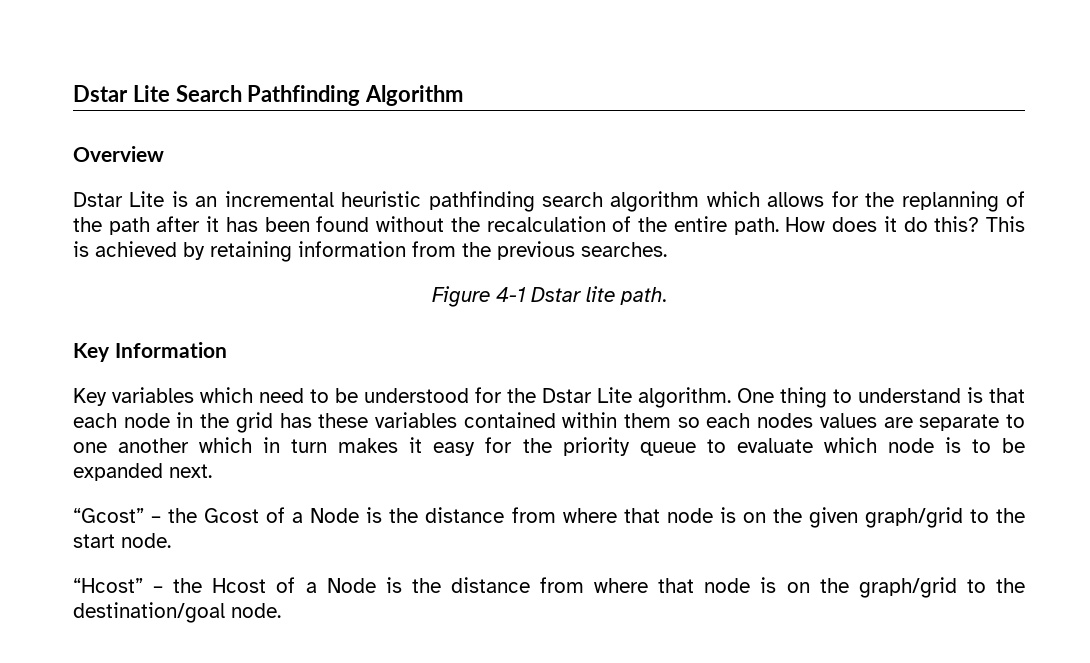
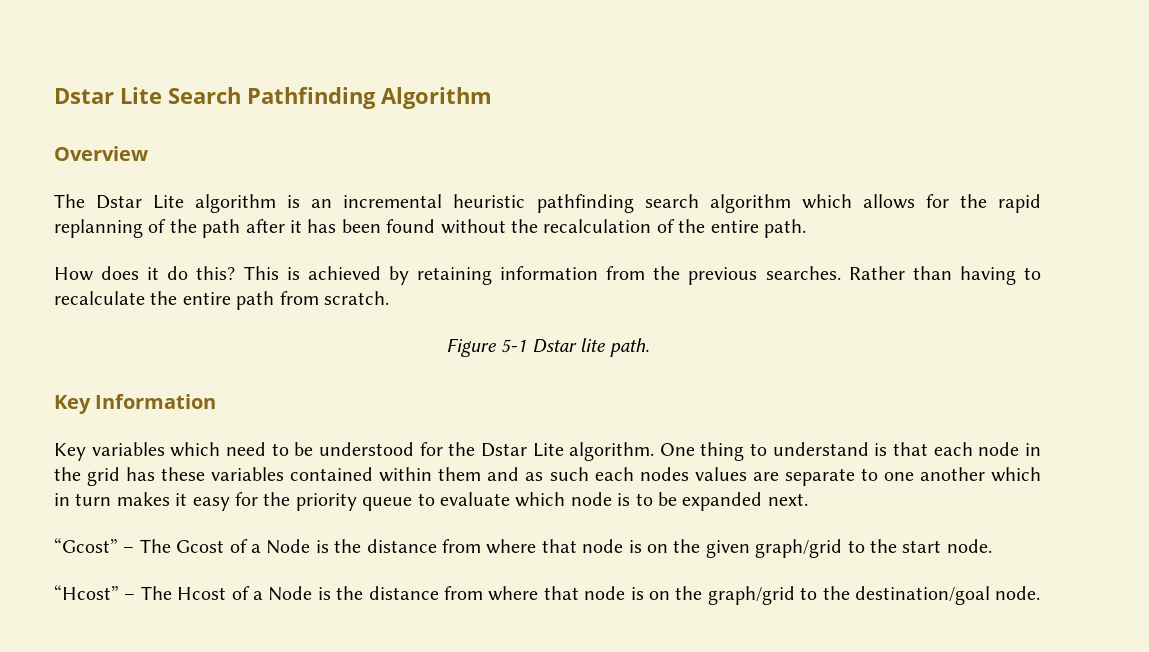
[73,191,165,207] Dstar Lite -> [54,194,277,213] The Dstar Lite algorithm
(895, 199) none -> [998,194,1042,213] rapid
(779, 226) none -> (806, 228) //
(667, 249) none -> [848,266,1041,285] [54,291,389,310] Rather than having to recalculate the entire path from scratch.
[495,287,526,302] 4-1 -> [501,339,527,353] 5-1
[677,417,700,428] so -> [487,467,589,481] and as such
[168,508,198,523] the -> [139,539,171,553] The
[173,578,203,593] the -> [140,586,172,600] The

